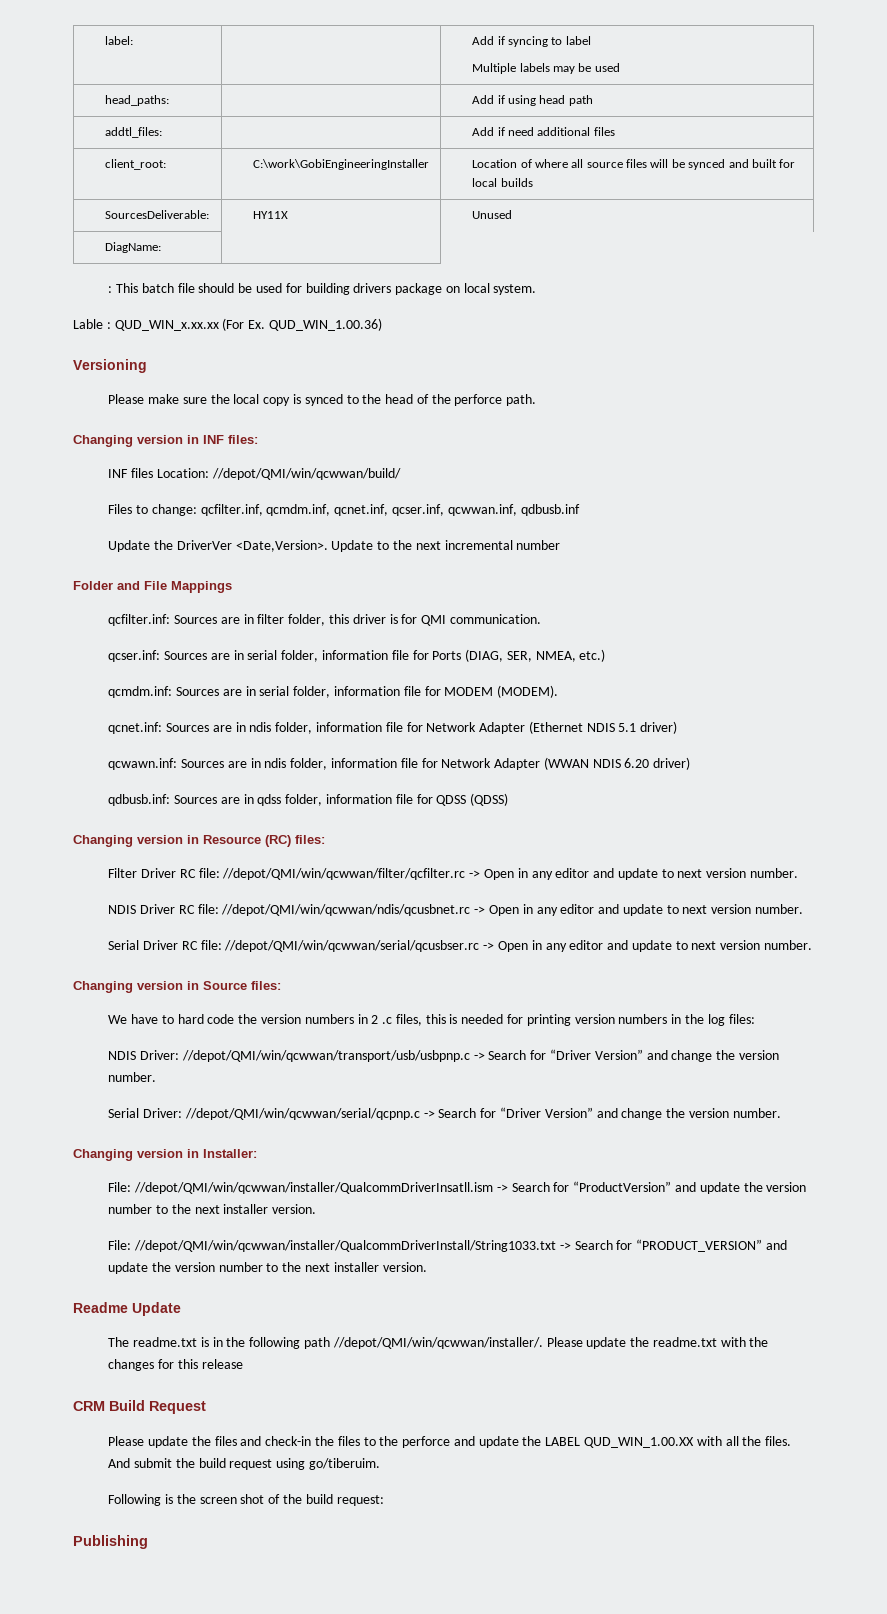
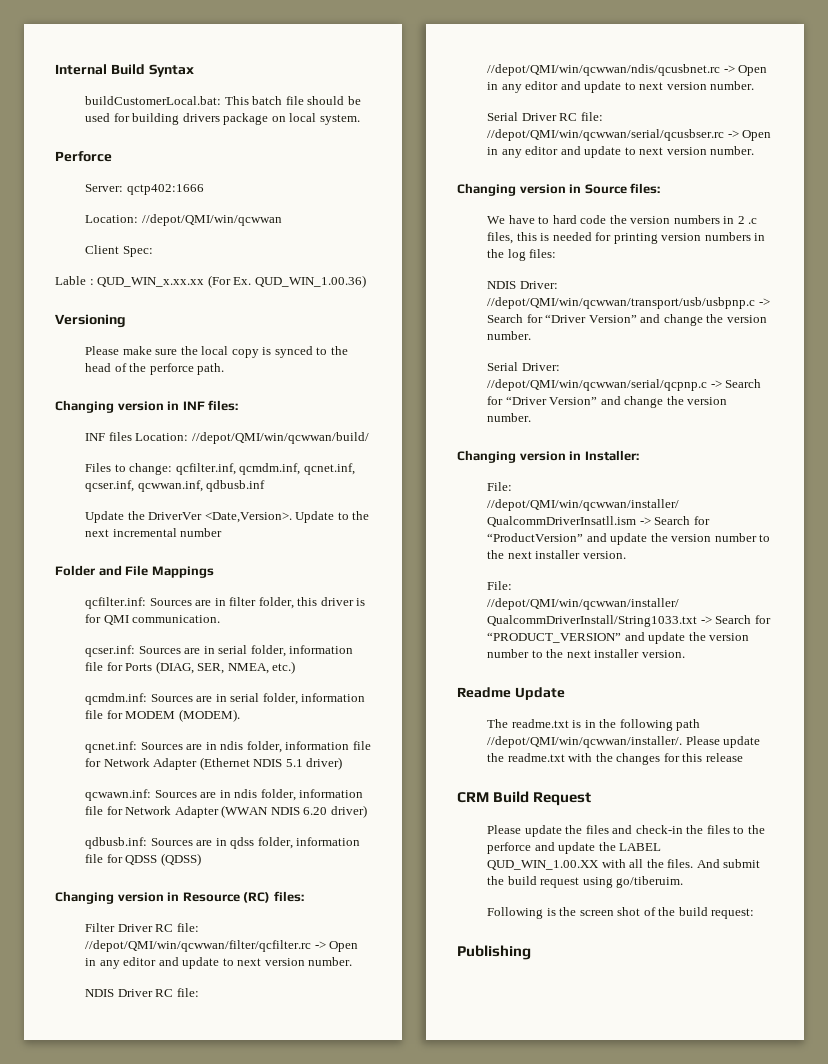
[105,36,134,45] [472,36,591,47] [472,63,620,74] [105,95,170,106] [472,95,593,106] [105,127,163,138] [472,127,615,136] [105,159,167,170] [253,159,430,170] [472,159,796,170] [472,178,533,187] [105,210,210,219] [253,211,289,219] [472,210,513,219] [105,242,162,253] [108,286,113,293] label: | | Add if syncing to label // Multiple labels may be used // head_paths: | | Add if using head path // addtl_files: | | Add if need additional files // client_root: | C:\work\GobiEngineeringInstaller | Location of where all source files will be synced and built for local builds // SourcesDeliverable: | HY11X | Unused // DiagName: | // : -> [55,64,194,77] [85,96,222,105] Internal Build Syntax // buildCustomerLocal.bat:
(537, 289) none -> [55,151,112,162] [85,184,204,195] [85,214,282,226] [85,245,153,257] // Perforce // Server: qctp402:1666 // Location: //depot/QMI/win/qcwwan // Client Spec:

